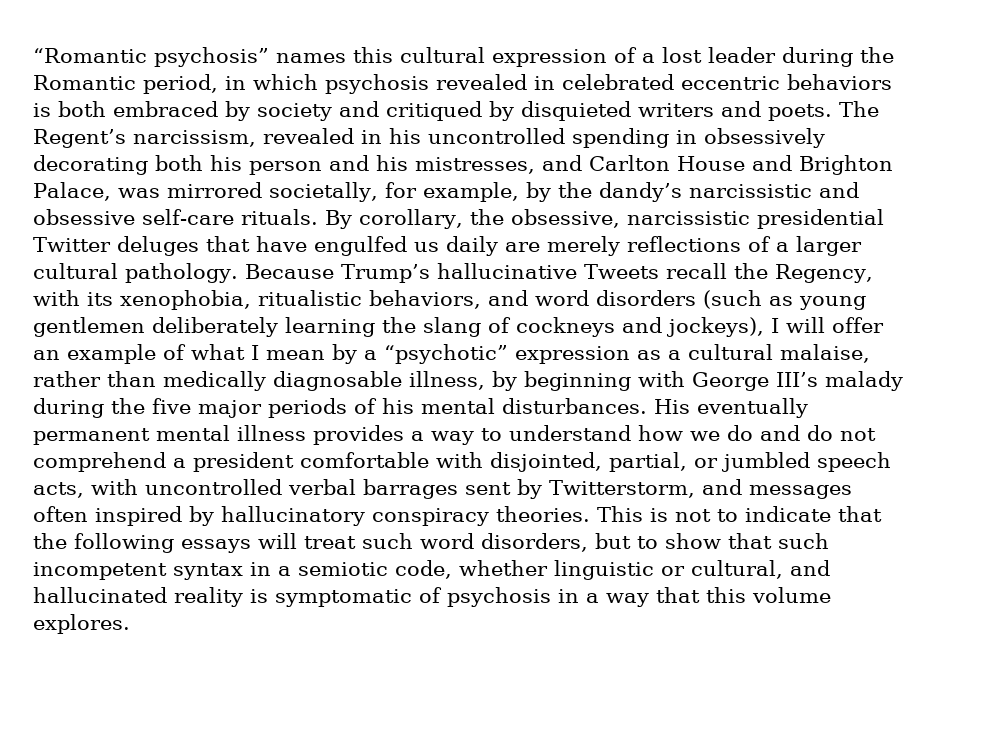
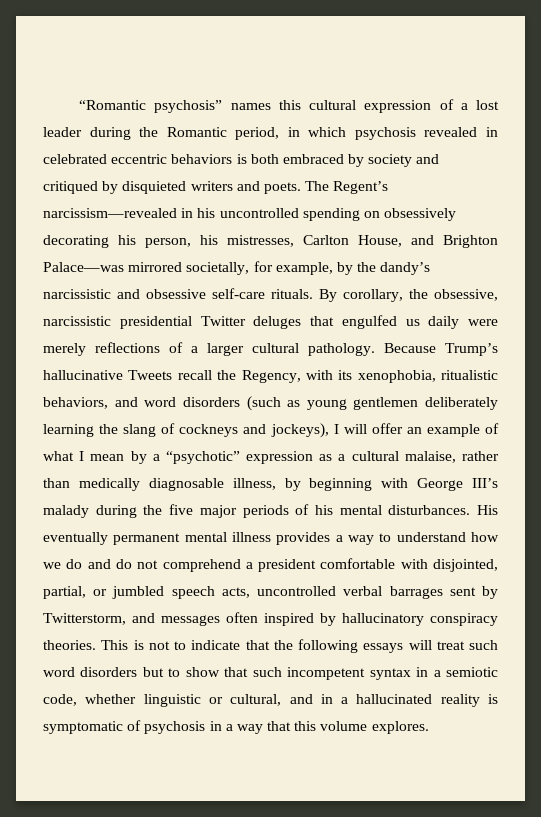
[133,128,354,147] narcissism, revealed -> [43,208,177,218] narcissism—revealed
[676,130,697,144] in -> [363,211,380,218] on
[155,155,893,175] [33,182,160,201] both his person and his mistresses, and Carlton House and Brighton Palace, was -> [118,235,498,248] [43,262,124,272] his person, his mistresses, Carlton House, and Brighton Palace—was
[255,236,307,252] have -> (334, 321) none
[504,242,540,252] are -> [468,319,498,326] were
[91,479,138,495] with -> (250, 592) none
[481,533,588,552] disorders, -> [80,667,138,677] disorders
(830, 568) none -> [320,694,349,704] in a

